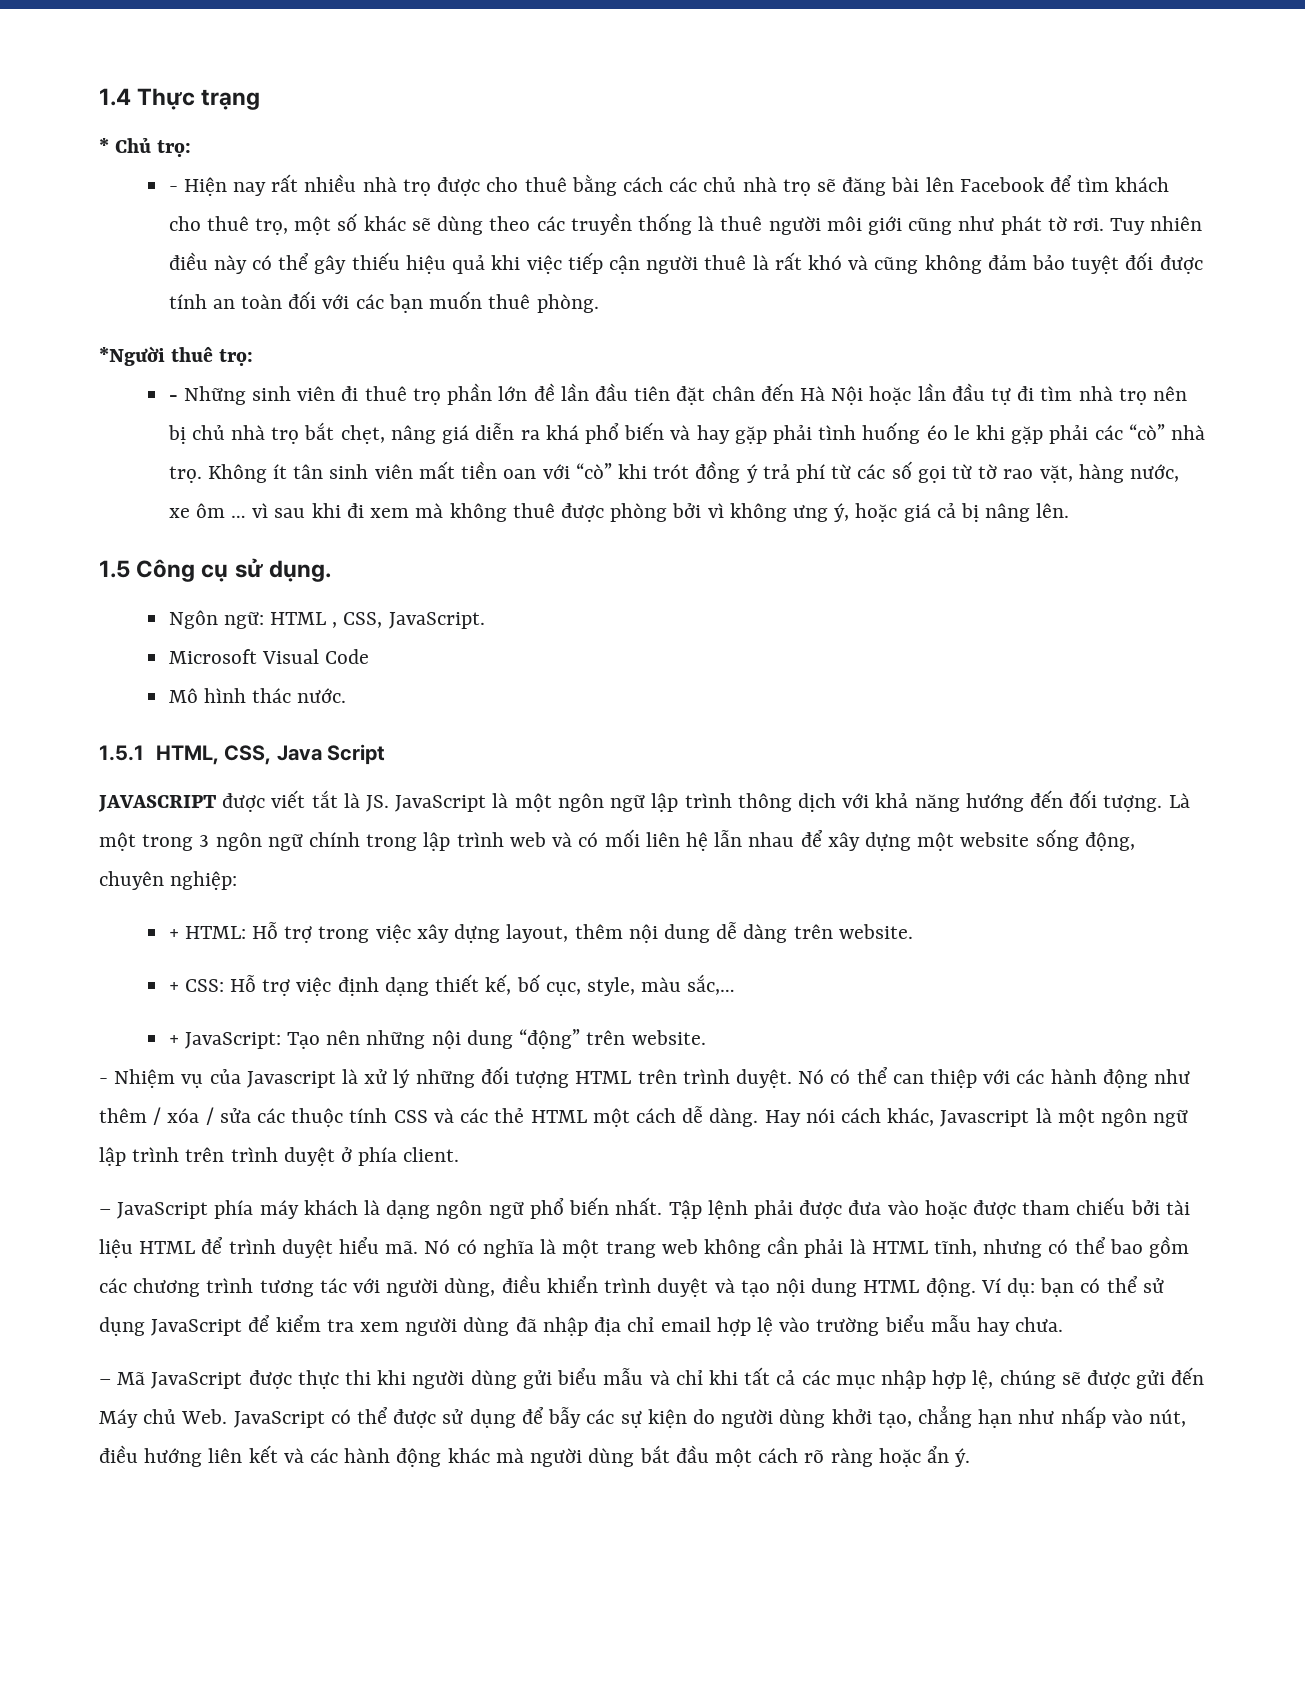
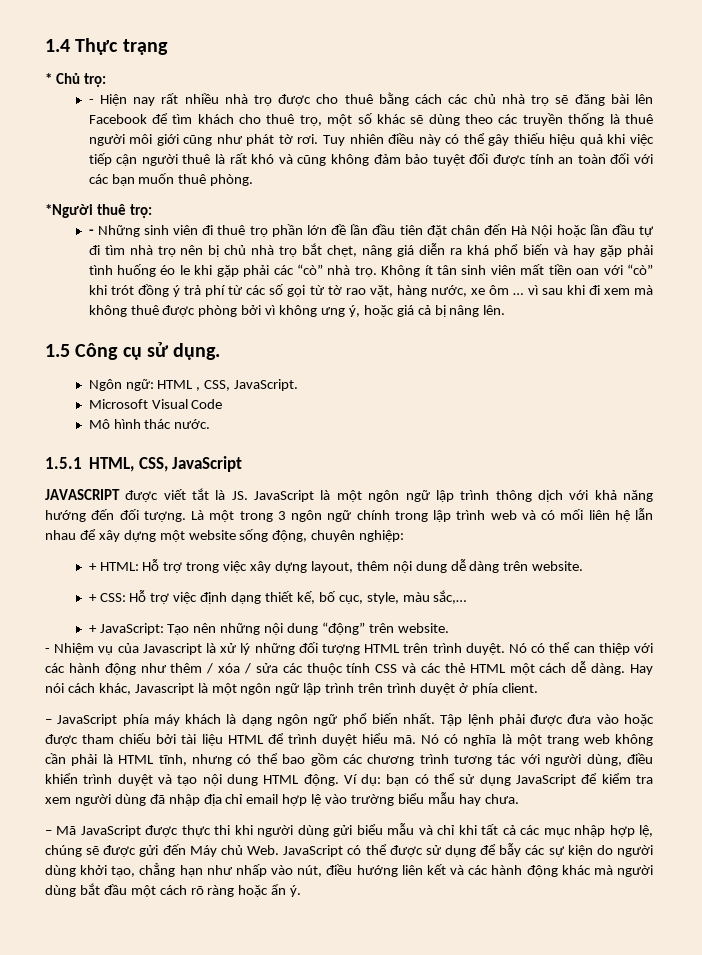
[276,744,386,765] Java Script -> [172,456,243,472] JavaScript

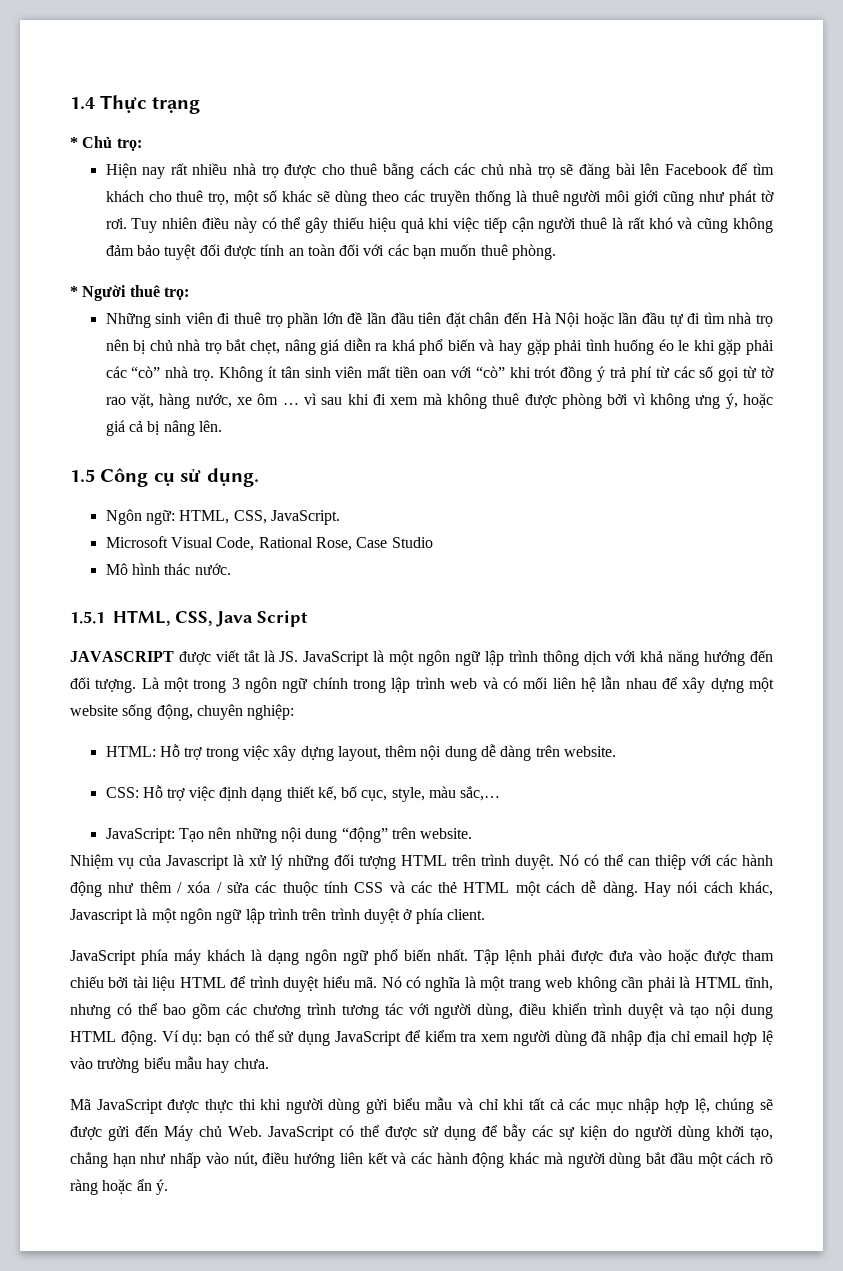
[88,99,94,104] - -> (142, 144) none
[45,204,93,218] *Người -> [70,285,127,301] * Người
[88,229,94,235] - -> (189, 293) none
[157,380,201,391] HTML , -> [179,510,230,524] HTML,
[191,399,223,409] Code -> [216,537,433,551] Code, Rational Rose, Case Studio
[172,456,243,472] JavaScript -> [216,610,308,627] Java Script
[88,563,97,571] + -> (295, 712) none
[88,594,97,602] + -> (617, 751) none
[88,625,97,633] + -> (501, 793) none
[45,648,50,653] - -> (473, 833) none
[45,719,52,724] – -> (485, 914) none
[45,830,52,835] – -> (269, 1063) none

